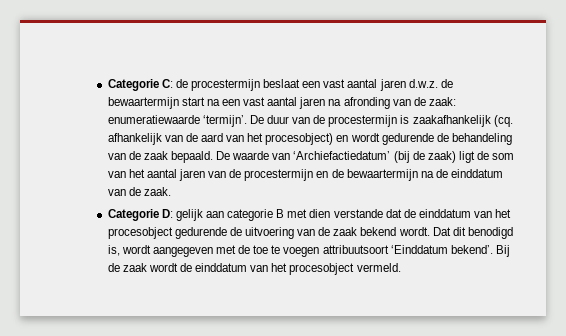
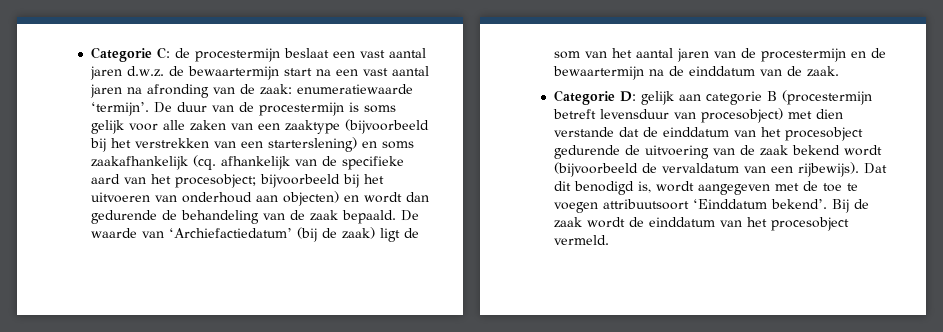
(410, 119) none -> [363,105,396,113] [90,119,429,134] [89,137,414,152] soms gelijk voor alle zaken van een zaaktype (bijvoorbeeld bij het verstrekken van een starterslening) en soms
(198, 137) none -> [341,156,404,170] specifieke
[265,133,334,145] procesobject) -> [174,174,384,188] [90,191,339,206] procesobject; bijvoorbeeld bij het uitvoeren van onderhoud aan objecten)
(380, 137) none -> [405,192,429,202] dan
(285, 213) none -> [781,90,872,105] [552,108,783,123] (procestermijn betreft levensduur van procesobject)
[398,227,430,236] wordt. -> [843,145,882,156] [553,162,859,177] wordt (bijvoorbeeld de vervaldatum van een rijbewijs).

